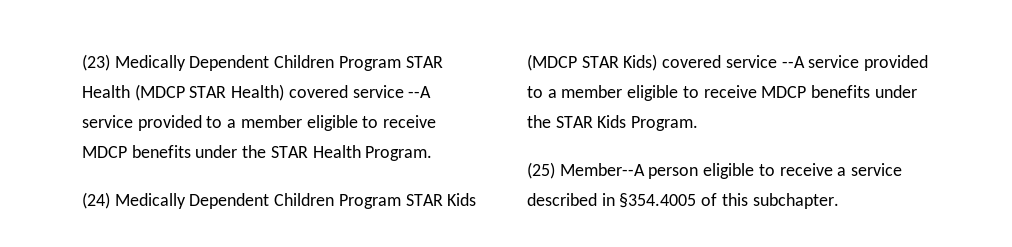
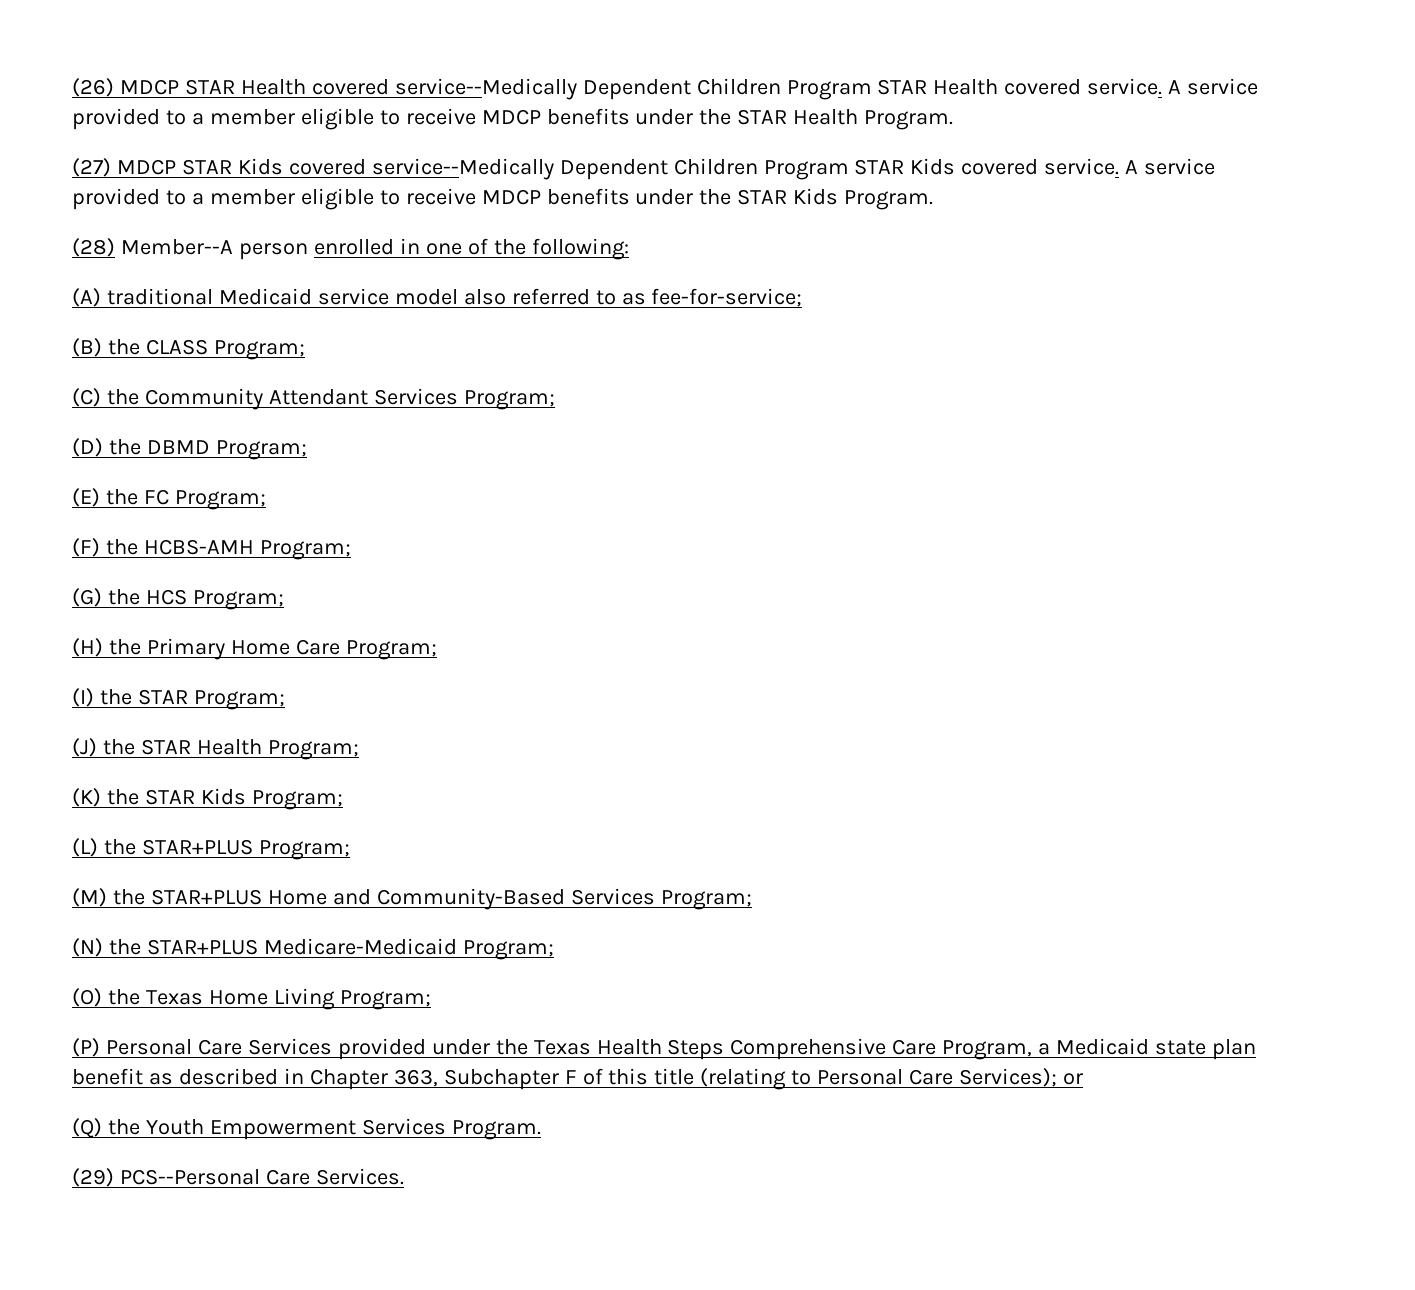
[82,54,186,71] (23) Medically -> [72,78,577,100] (26) MDCP STAR Health covered service--Medically
[134,84,432,101] (MDCP STAR Health) covered service --A -> [1004,78,1182,95] covered service. A
[82,192,186,209] (24) Medically -> [72,158,554,180] (27) MDCP STAR Kids covered service--Medically
[527,54,805,71] (MDCP STAR Kids) covered service --A -> [961,158,1139,175] covered service. A
[527,162,555,179] (25) -> [72,238,115,257] (28)
[703,163,903,179] [527,193,839,209] eligible to receive a service described in §354.4005 of this subchapter. -> [313,238,629,260] [72,288,803,307] [72,338,305,360] [72,388,555,410] [72,438,307,460] [72,488,266,510] [72,538,351,560] [72,588,284,610] [72,638,437,660] [72,688,285,710] [72,738,359,760] [72,788,343,810] [72,838,350,860] [72,888,752,910] [72,938,554,960] [72,988,431,1010] [72,1038,1257,1060] [72,1068,1084,1090] [72,1118,541,1140] [72,1168,404,1187] enrolled in one of the following: // (A) traditional Medicaid service model also referred to as fee-for-service; // (B) the CLASS Program; // (C) the Community Attendant Services Program; // (D) the DBMD Program; // (E) the FC Program; // (F) the HCBS-AMH Program; // (G) the HCS Program; // (H) the Primary Home Care Program; // (I) the STAR Program; // (J) the STAR Health Program; // (K) the STAR Kids Program; // (L) the STAR+PLUS Program; // (M) the STAR+PLUS Home and Community-Based Services Program; // (N) the STAR+PLUS Medicare-Medicaid Program; // (O) the Texas Home Living Program; // (P) Personal Care Services provided under the Texas Health Steps Comprehensive Care Program, a Medicaid state plan benefit as described in Chapter 363, Subchapter F of this title (relating to Personal Care Services); or // (Q) the Youth Empowerment Services Program. // (29) PCS--Personal Care Services.

